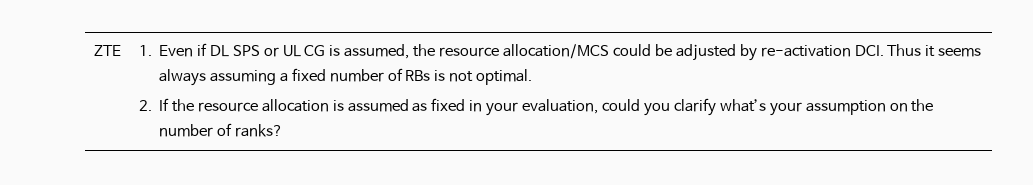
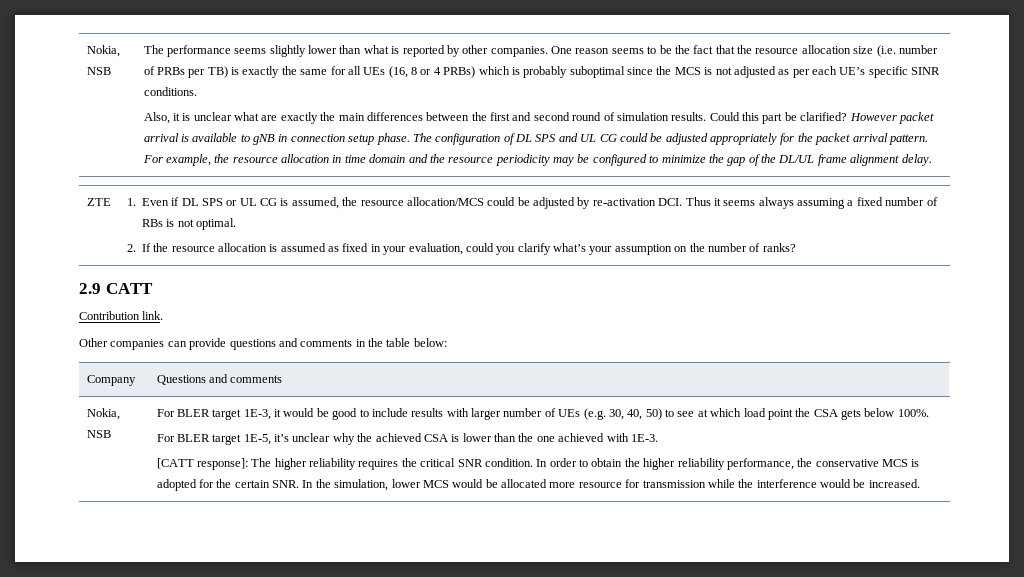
(93, 50) none -> [86,45,120,57] [86,67,111,75] [143,45,938,57] [143,66,941,78] [143,87,197,96] [143,112,934,124] [143,133,928,145] [142,154,932,166] Nokia, NSB | The performance seems slightly lower than what is reported by other companies. One reason seems to be the fact that the resource allocation size (i.e. number of PRBs per TB) is exactly the same for all UEs (16, 8 or 4 PRBs) which is probably suboptimal since the MCS is not adjusted as per each UE’s specific SINR conditions. // Also, it is unclear what are exactly the main differences between the first and second round of simulation results. Could this part be clarified? However packet arrival is available to gNB in connection setup phase. The configuration of DL SPS and UL CG could be adjusted appropriately for the packet arrival pattern. For example, the resource allocation in time domain and the resource periodicity may be configured to minimize the gap of the DL/UL frame alignment delay. //
(283, 130) none -> [79,283,153,294] [79,311,164,320] [79,338,447,350] [86,375,136,386] [156,374,283,385] [86,408,120,420] [86,430,111,438] [156,408,929,420] [156,433,658,445] [156,458,920,470] [156,479,920,491] // 2.9 CATT // Contribution link. // Other companies can provide questions and comments in the table below: // Company | Questions and comments // Nokia, NSB | For BLER target 1E-3, it would be good to include results with larger number of UEs (e.g. 30, 40, 50) to see at which load point the CSA gets below 100%. // For BLER target 1E-5, it’s unclear why the achieved CSA is lower than the one achieved with 1E-3. // [CATT response]: The higher reliability requires the critical SNR condition. In order to obtain the higher reliability performance, the conservative MCS is adopted for the certain SNR. In the simulation, lower MCS would be allocated more resource for transmission while the interference would be increased.

